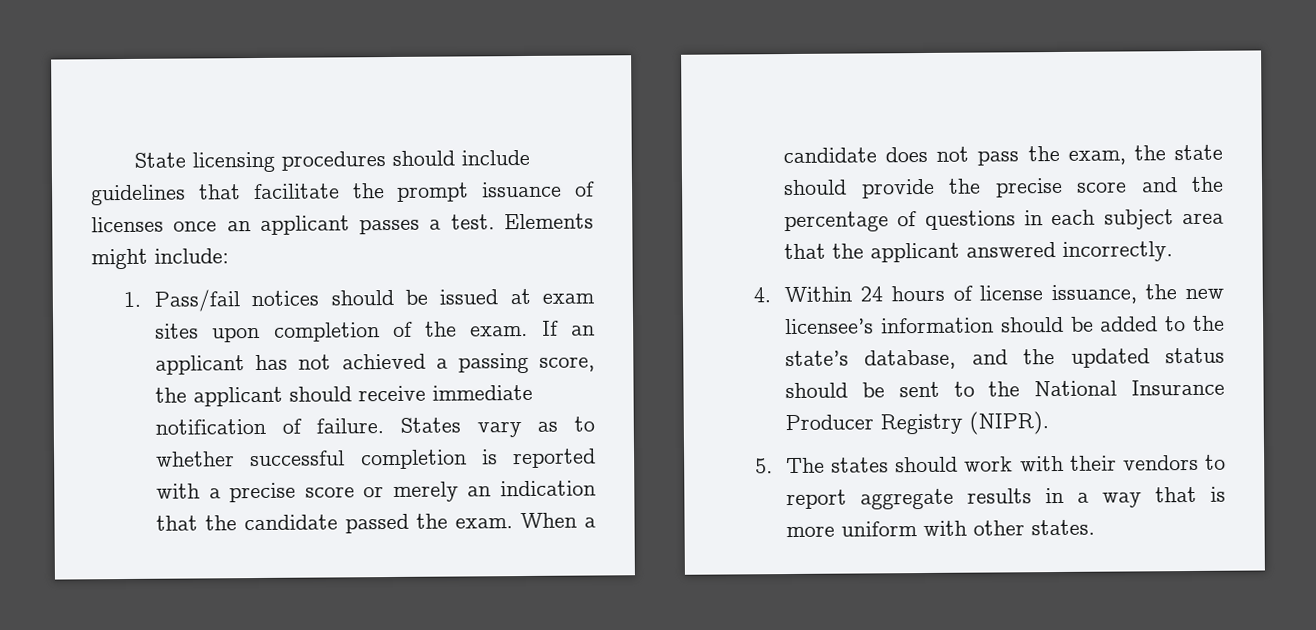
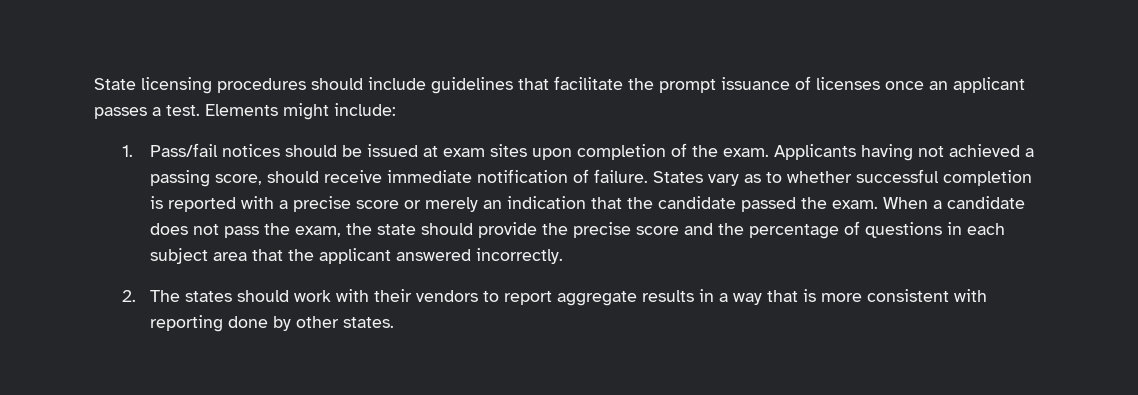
[541,320,596,336] [155,354,289,375] If an applicant has -> [774,144,914,161] Applicants having
[155,386,284,407] the applicant -> (263, 179) none
[752,284,1224,305] [785,315,1225,335] [785,347,1225,370] [785,379,1225,399] [785,411,1050,435] [754,458,773,474] 4. Within 24 hours of license issuance, the new licensee’s information should be added to the state’s database, and the updated status should be sent to the National Insurance Producer Registry (NIPR). // 5. -> [122,290,137,302] 2.
[841,520,968,537] uniform with -> [867,289,988,302] [150,315,292,332] consistent with reporting done by

